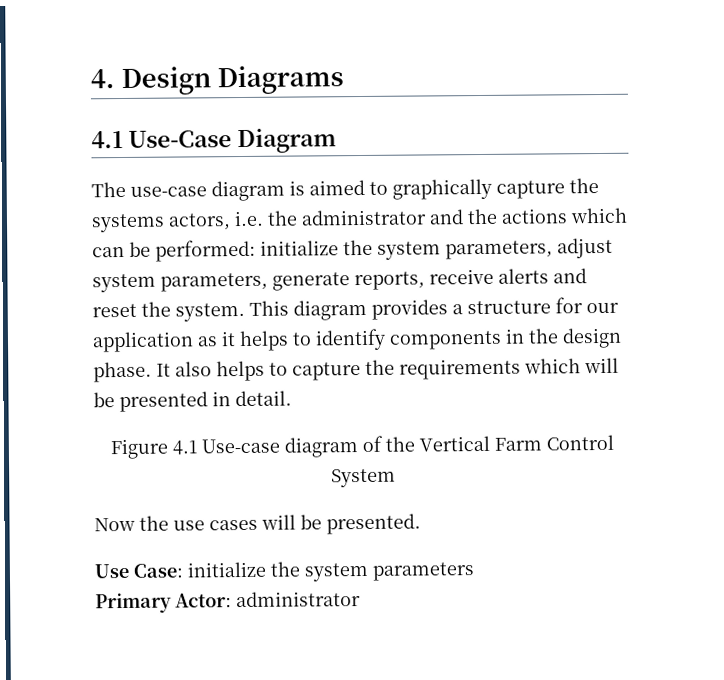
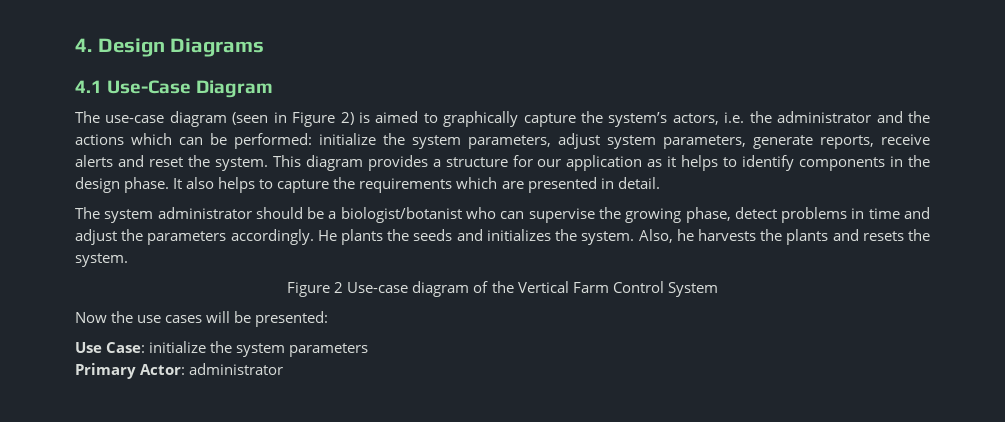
(285, 191) none -> [232,112,354,127] (seen in Figure 2)
[91,213,165,233] systems -> [608,112,668,127] system’s
[584,357,619,374] [93,392,115,408] will be -> [501,181,524,189] are
[110,438,197,460] // Figure 4.1 -> [75,207,930,223] [75,229,931,245] [75,253,128,267] [287,282,344,297] // The system administrator should be a biologist/botanist who can supervise the growing phase, detect problems in time and adjust the parameters accordingly. He plants the seeds and initializes the system. Also, he harvests the plants and resets the system. // Figure 2
[326,513,421,535] presented. -> [255,311,329,327] presented:

